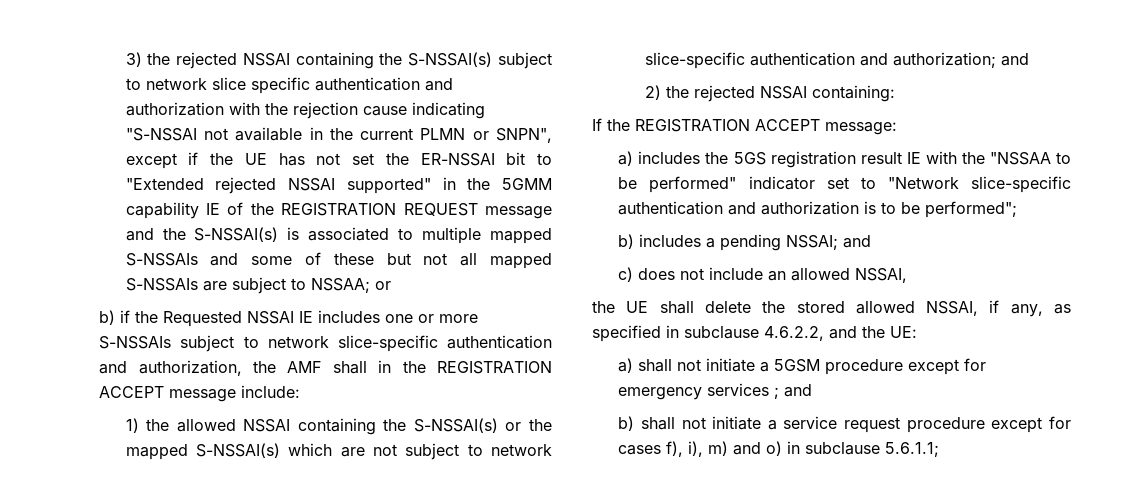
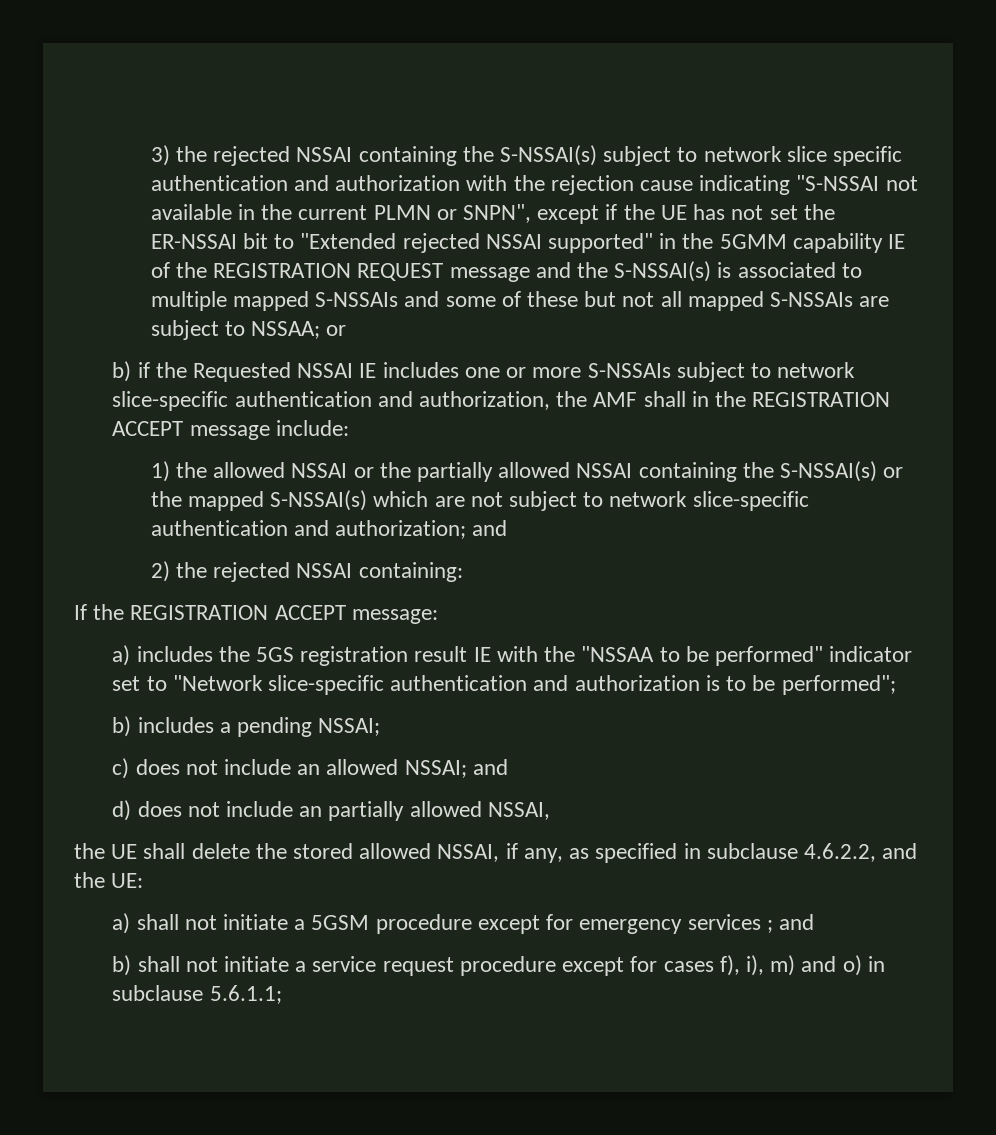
(291, 425) none -> [353,462,633,482] or the partially allowed NSSAI
[843,235,872,248] and -> (381, 727) none
(851, 274) none -> [404,759,508,778] [112,800,482,821] NSSAI; and // d) does not include an partially allowed

